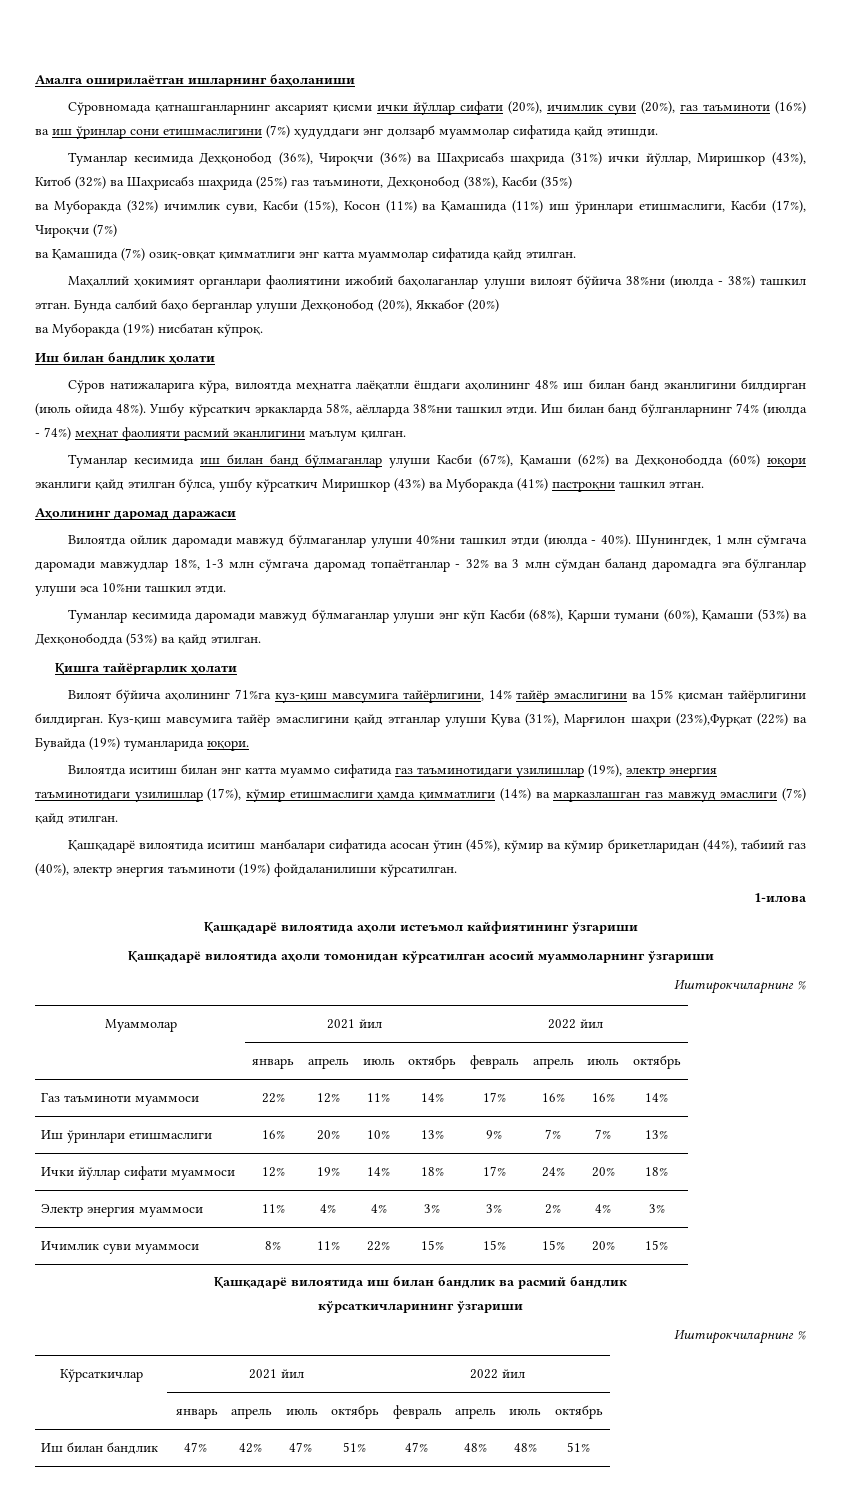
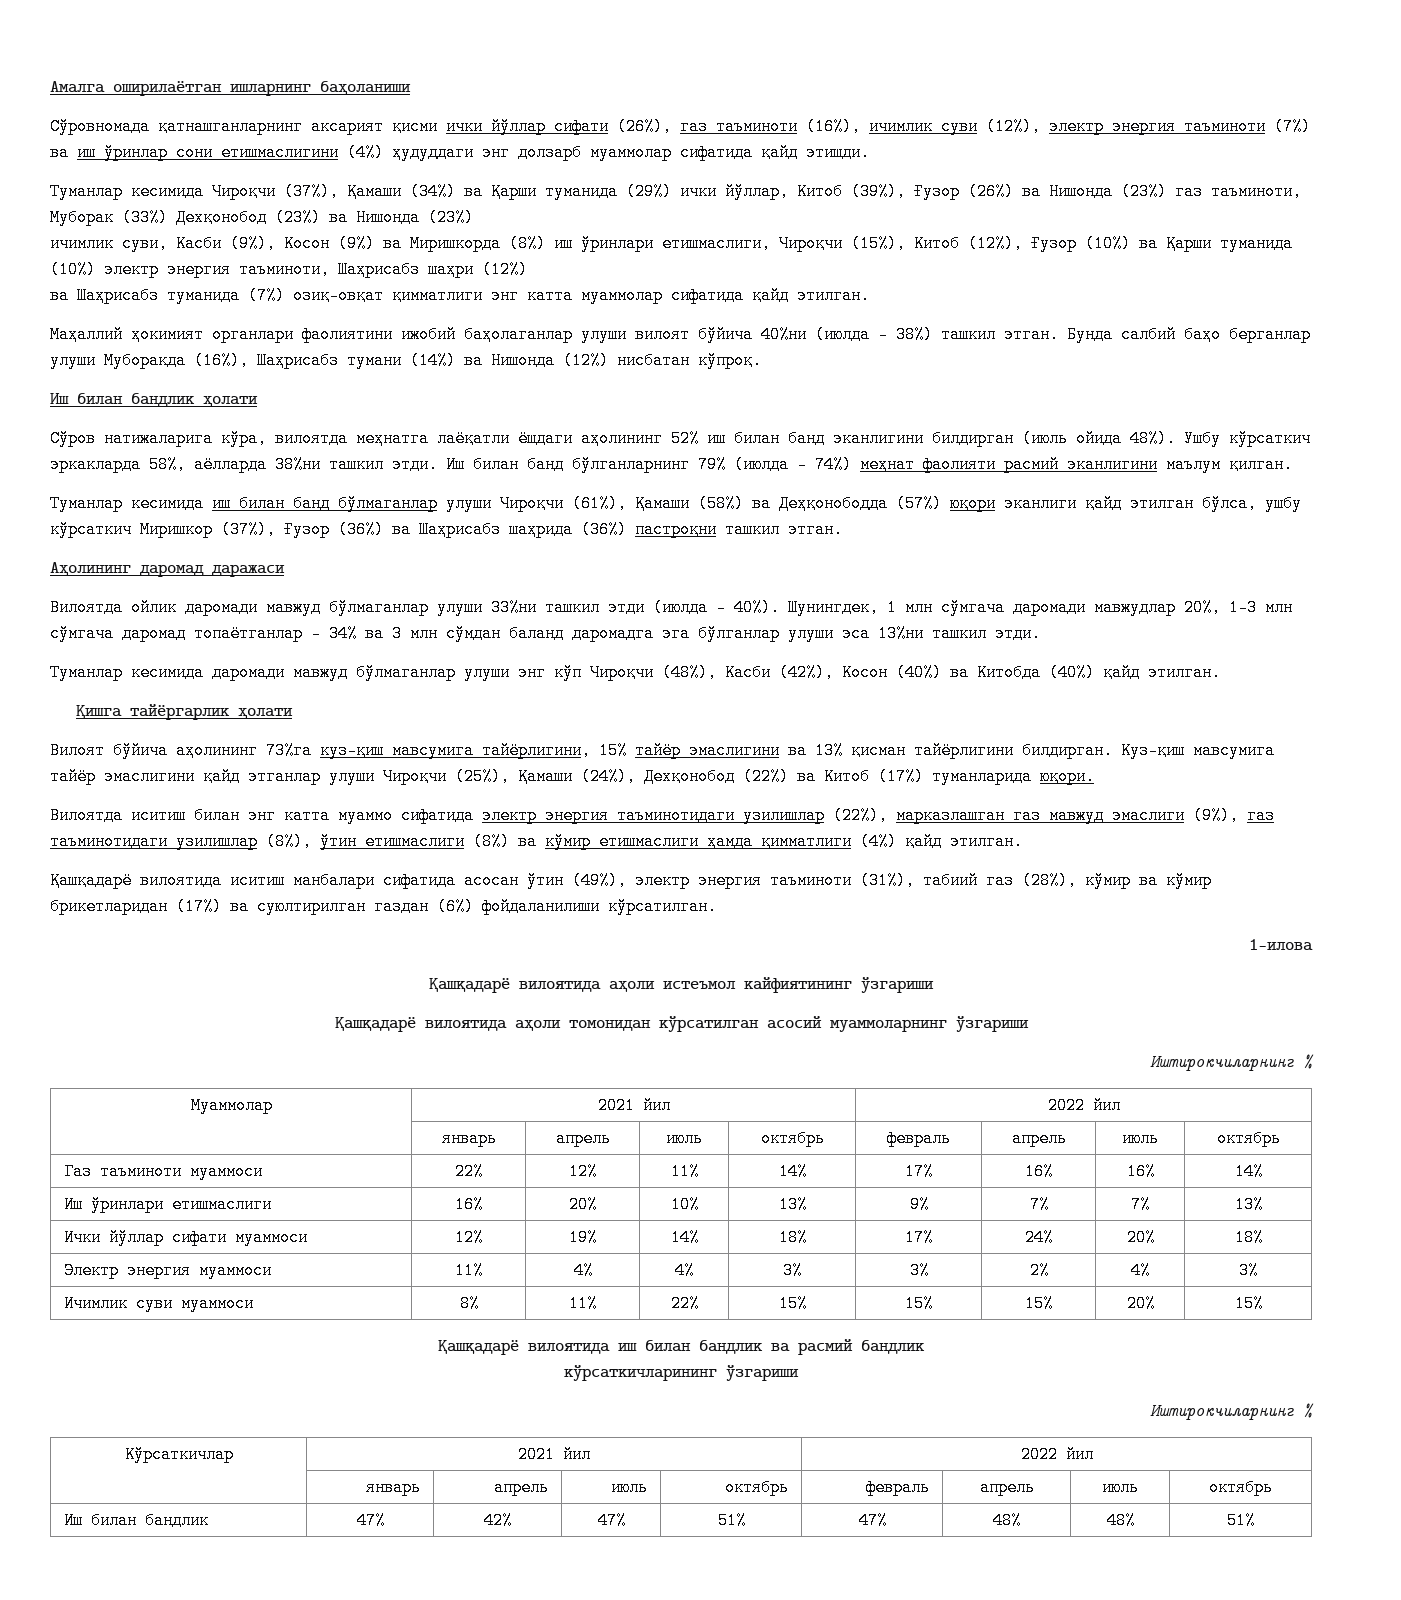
[508,101,806,115] (20%), ичимлик суви (20%), газ таъминоти (16%) -> [617,118,1311,135] (26%), газ таъминоти (16%), ичимлик суви (12%), электр энергия таъминоти (7%)
[266,125,290,138] (7%) -> [347,144,384,161] (4%)
[199,152,806,166] [35,176,572,190] [35,200,806,214] [35,224,117,238] [35,249,118,260] Деҳқонобод (36%), Чироқчи (36%) ва Шаҳрисабз шаҳрида (31%) ички йўллар, Миришкор (43%), Китоб (32%) ва Шаҳрисабз шаҳрида (25%) газ таъминоти, Дехқонобод (38%), Касби (35%) // ва Муборакда (32%) ичимлик суви, Касби (15%), Косон (11%) ва Қамашида (11%) иш ўринлари етишмаслиги, Касби (17%), Чироқчи (7%) // ва Қамашида -> [212,183,1302,200] [50,209,474,226] [50,235,1292,252] [50,261,528,278] [50,288,239,304] Чироқчи (37%), Қамаши (34%) ва Қарши туманида (29%) ички йўллар, Китоб (39%), Ғузор (26%) ва Нишонда (23%) газ таъминоти, Муборак (33%) Дехқонобод (23%) ва Нишонда (23%) // ичимлик суви, Касби (9%), Косон (9%) ва Миришкорда (8%) иш ўринлари етишмаслиги, Чироқчи (15%), Китоб (12%), Ғузор (10%) ва Қарши туманида (10%) электр энергия таъминоти, Шаҳрисабз шаҳри (12%) // ва Шаҳрисабз туманида
[625,276,665,285] 38%ни -> [761,326,806,343] 40%ни
[301,299,499,312] [35,323,154,337] Дехқонобод (20%), Яккабоғ (20%) // ва Муборакда (19%) -> [104,352,609,369] Муборакда (16%), Шаҳрисабз тумани (14%) ва Нишонда (12%)
[535,380,559,389] 48% -> [671,430,699,447] 52%
[735,403,759,413] 74% -> [698,456,726,473] 79%
[437,454,609,467] Касби (67%), Қамаши (62%) -> [500,495,744,512] Чироқчи (61%), Қамаши (58%)
[729,454,761,467] (60%) -> [896,495,942,512] (57%)
[394,478,548,492] (43%) ва Муборакда (41%) -> [221,521,627,538] (37%), Ғузор (36%) ва Шаҳрисабз шаҳрида (36%)
[416,535,456,544] 40%ни -> [491,599,536,616] 33%ни
[173,559,200,570] 18%, -> [1184,599,1221,616] 20%,
[465,559,489,569] 32% -> [329,625,357,642] 34%
[102,583,141,592] 10%ни -> [878,625,923,642] 13%ни
[489,609,807,623] [35,633,175,646] Касби (68%), Қарши тумани (60%), Қамаши (53%) ва Дехқонободда (53%) ва -> [590,664,1095,681] Чироқчи (48%), Касби (42%), Косон (40%) ва Китобда (40%)
[234,689,271,699] 71%га -> [266,742,311,759] 73%га
[488,690,512,699] 14% -> [599,742,627,759] 15%
[650,689,674,699] 15% -> [815,742,843,759] 13%
[491,713,807,727] [35,737,120,751] Қува (31%), Марғилон шаҳри (23%),Фурқат (22%) ва Бувайда (19%) -> [383,768,924,785] Чироқчи (25%), Қамаши (24%), Дехқонобод (22%) ва Китоб (17%)
[395,764,718,778] [35,788,807,802] газ таъминотидаги узилишлар (19%), электр энергия таъминотидаги узилишлар (17%), кўмир етишмаслиги ҳамда қимматлиги (14%) ва марказлашган газ мавжуд эмаслиги (7%) -> [482,807,1274,824] [50,833,897,850] электр энергия таъминотидаги узилишлар (22%), марказлашган газ мавжуд эмаслиги (9%), газ таъминотидаги узилишлар (8%), ўтин етишмаслиги (8%) ва кўмир етишмаслиги ҳамда қимматлиги (4%)
[466,839,806,853] [35,863,270,877] (45%), кўмир ва кўмир брикетларидан (44%), табиий газ (40%), электр энергия таъминоти (19%) -> [572,872,1211,889] [50,898,474,915] (49%), электр энергия таъминоти (31%), табиий газ (28%), кўмир ва кўмир брикетларидан (17%) ва суюлтирилган газдан (6%)

